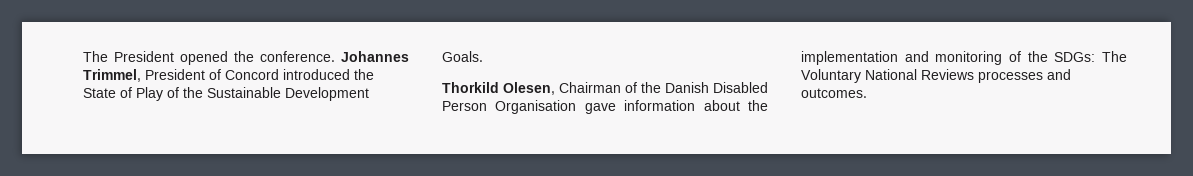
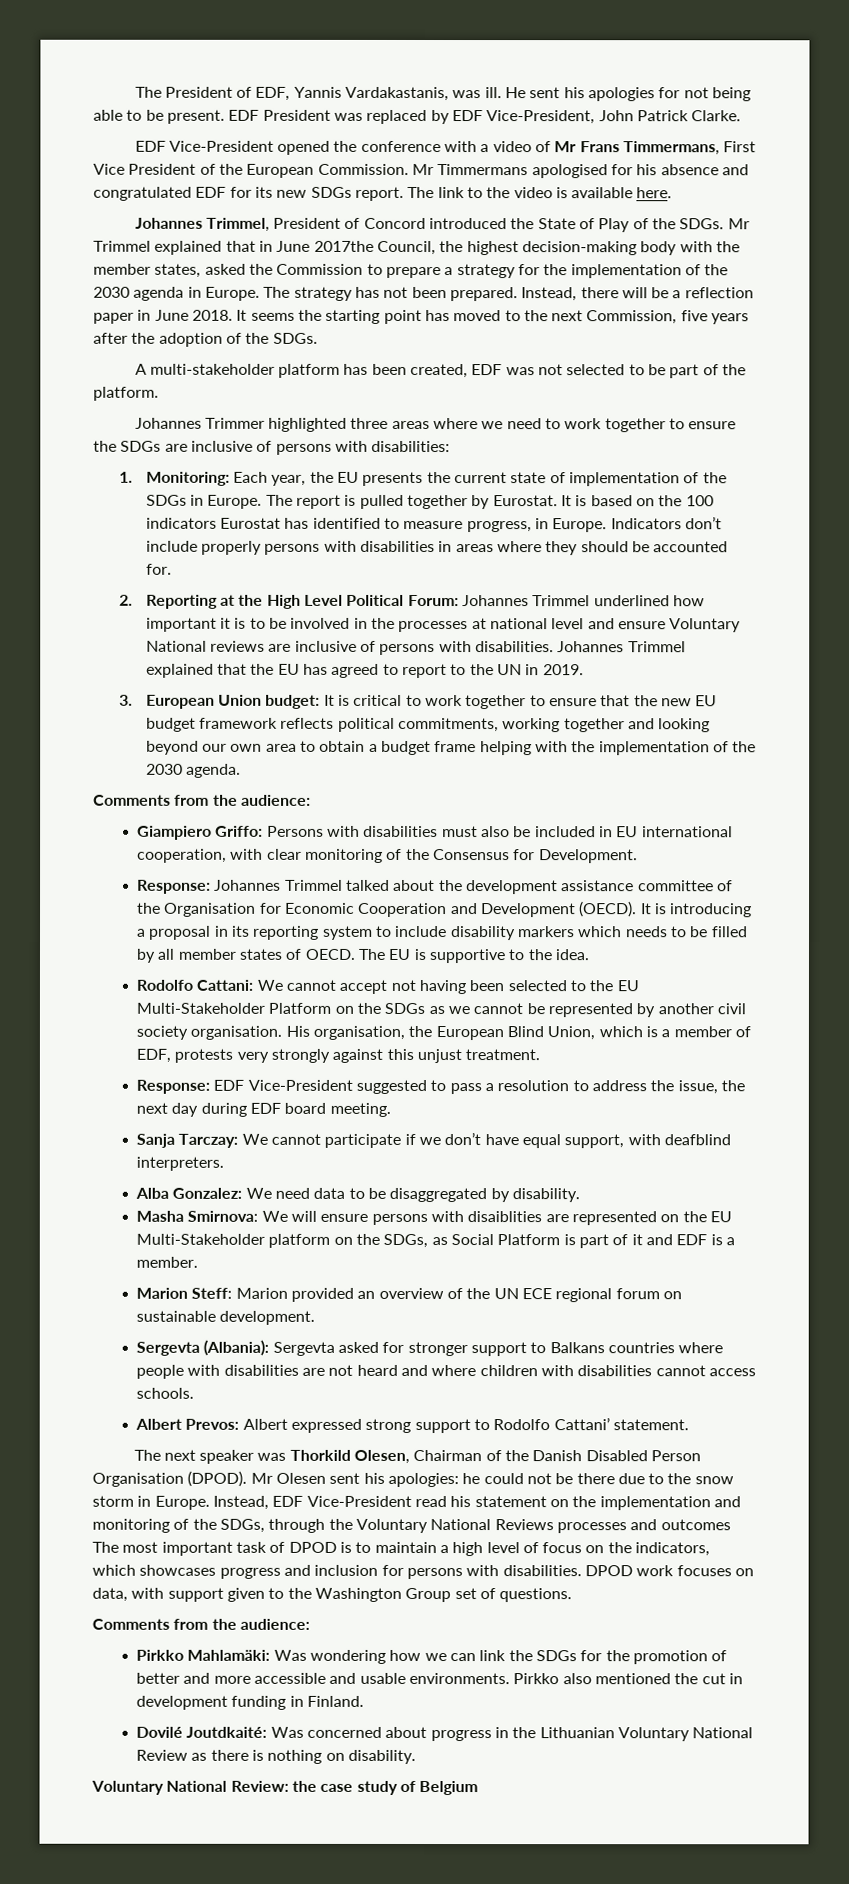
[180,51,335,65] opened the conference. -> [236,86,751,102] [93,109,742,125] [134,140,757,156] [93,163,749,179] [93,186,673,201] of EDF, Yannis Vardakastanis, was ill. He sent his apologies for not being able to be present. EDF President was replaced by EDF Vice-President, John Patrick Clarke. // EDF Vice-President opened the conference with a video of Mr Frans Timmermans, First Vice President of the European Commission. Mr Timmermans apologised for his absence and congratulated EDF for its new SDGs report. The link to the video is available here. //
[207,87,369,101] [442,51,483,62] Sustainable Development Goals. // -> [679,218,750,230] [93,240,740,256] [93,263,729,279] [93,286,754,302] [93,309,750,325] [93,332,318,347] [134,363,746,379] [93,386,159,401] [134,417,737,433] [93,440,451,455] [119,471,727,487] [145,494,714,510] [145,516,723,533] [145,540,729,556] [145,563,172,575] [119,594,706,609] [145,617,742,633] [145,640,686,656] [145,663,584,679] [119,694,718,710] [145,717,711,733] [145,740,757,756] [145,763,242,778] [93,794,311,806] [137,825,733,840] [137,848,638,864] [137,879,733,895] [137,901,753,918] [137,925,748,941] [136,948,589,964] [136,979,639,995] [136,1002,746,1018] [136,1025,751,1041] [136,1048,541,1064] [136,1079,745,1095] [136,1102,391,1117] [136,1132,731,1149] [136,1156,225,1171] [135,1187,580,1203] [136,1210,732,1226] [136,1233,735,1249] [136,1256,199,1268] [136,1287,682,1303] [136,1310,316,1325] [136,1339,724,1357] [136,1364,756,1379] [136,1387,195,1399] [135,1417,689,1434] [133,1449,287,1464] SDGs. Mr Trimmel explained that in June 2017the Council, the highest decision-making body with the member states, asked the Commission to prepare a strategy for the implementation of the 2030 agenda in Europe. The strategy has not been prepared. Instead, there will be a reflection paper in June 2018. It seems the starting point has moved to the next Commission, five years after the adoption of the SDGs. // A multi-stakeholder platform has been created, EDF was not selected to be part of the platform. // Johannes Trimmer highlighted three areas where we need to work together to ensure the SDGs are inclusive of persons with disabilities: // 1. Monitoring: Each year, the EU presents the current state of implementation of the SDGs in Europe. The report is pulled together by Eurostat. It is based on the 100 indicators Eurostat has identified to measure progress, in Europe. Indicators don’t include properly persons with disabilities in areas where they should be accounted for. // 2. Reporting at the High Level Political Forum: Johannes Trimmel underlined how important it is to be involved in the processes at national level and ensure Voluntary National reviews are inclusive of persons with disabilities. Johannes Trimmel explained that the EU has agreed to report to the UN in 2019. // 3. European Union budget: It is critical to work together to ensure that the new EU budget framework reflects political commitments, working together and looking beyond our own area to obtain a budget frame helping with the implementation of the 2030 agenda. // Comments from the audience: // Giampiero Griffo: Persons with disabilities must also be included in EU international cooperation, with clear monitoring of the Consensus for Development. // Response: Johannes Trimmel talked about the development assistance committee of the Organisation for Economic Cooperation and Development (OECD). It is introducing a proposal in its reporting system to include disability markers which needs to be filled by all member states of OECD. The EU is supportive to the idea. // Rodolfo Cattani: We cannot accept not having been selected to the EU Multi-Stakeholder Platform on the SDGs as we cannot be represented by another civil society organisation. His organisation, the European Blind Union, which is a member of EDF, protests very strongly against this unjust treatment. // Response: EDF Vice-President suggested to pass a resolution to address the issue, the next day during EDF board meeting. // Sanja Tarczay: We cannot participate if we don’t have equal support, with deafblind interpreters. // Alba Gonzalez: We need data to be disaggregated by disability. // Masha Smirnova: We will ensure persons with disaiblities are represented on the EU Multi-Stakeholder platform on the SDGs, as Social Platform is part of it and EDF is a member. // Marion Steff: Marion provided an overview of the UN ECE regional forum on sustainable development. // Sergevta (Albania): Sergevta asked for stronger support to Balkans countries where people with disabilities are not heard and where children with disabilities cannot access schools. // Albert Prevos: Albert expressed strong support to Rodolfo Cattani’ statement. // The next speaker was
[584,100,740,114] gave information about -> [187,1470,734,1488] [92,1495,569,1510] (DPOD). Mr Olesen sent his apologies: he could not be there due to the snow storm in Europe. Instead, EDF Vice-President read his statement on
[1054,51,1127,62] SDGs: The -> [219,1518,353,1533] SDGs, through the
[801,88,867,98] outcomes. -> [660,1519,731,1531] [92,1541,711,1557] [92,1564,754,1580] [92,1587,573,1603] [92,1618,310,1630] [136,1649,728,1665] [136,1672,743,1685] [136,1695,364,1710] [136,1726,754,1742] [136,1749,416,1764] [91,1780,479,1796] outcomes The most important task of DPOD is to maintain a high level of focus on the indicators, which showcases progress and inclusion for persons with disabilities. DPOD work focuses on data, with support given to the Washington Group set of questions. // Comments from the audience: // Pirkko Mahlamäki: Was wondering how we can link the SDGs for the promotion of better and more accessible and usable environments. Pirkko also mentioned the cut in development funding in Finland. // Dovilé Joutdkaité: Was concerned about progress in the Lithuanian Voluntary National Review as there is nothing on disability. // Voluntary National Review: the case study of Belgium

